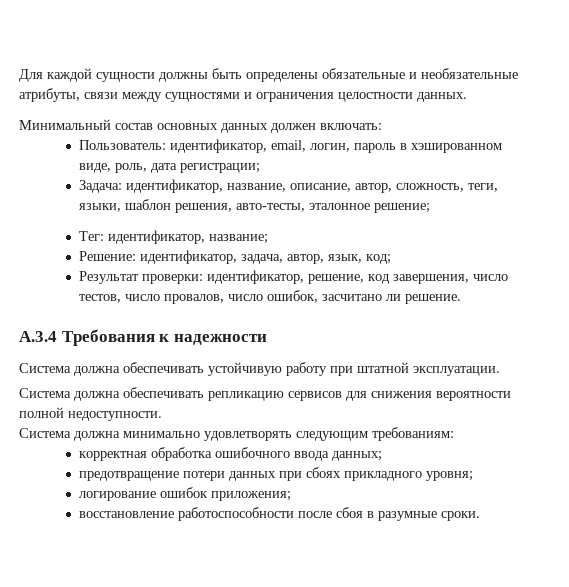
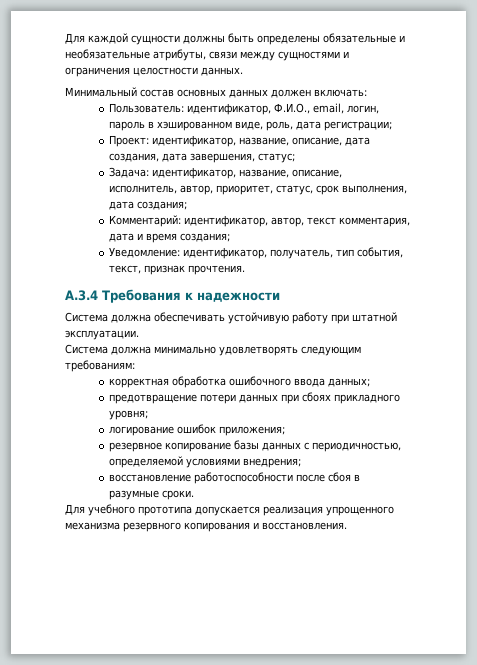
(267, 146) none -> [274,103,311,114] Ф.И.О.,
[78,179,498,193] [78,199,430,213] [78,230,268,244] [78,250,391,264] [78,270,508,284] [78,290,461,304] Задача: идентификатор, название, описание, автор, сложность, теги, языки, шаблон решения, авто-тесты, эталонное решение; // Тег: идентификатор, название; // Решение: идентификатор, задача, автор, язык, код; // Результат проверки: идентификатор, решение, код завершения, число тестов, число провалов, число ошибок, засчитано ли решение. -> [109,135,371,147] [109,153,296,163] [109,167,343,179] [109,185,408,195] [109,201,188,210] [109,215,411,227] [109,233,231,243] [109,247,404,259] [109,265,246,275] Проект: идентификатор, название, описание, дата создания, дата завершения, статус; // Задача: идентификатор, название, описание, исполнитель, автор, приоритет, статус, срок выполнения, дата создания; // Комментарий: идентификатор, автор, текст комментария, дата и время создания; // Уведомление: идентификатор, получатель, тип события, текст, признак прочтения.
[19,387,511,401] [19,407,162,421] // Система должна обеспечивать репликацию сервисов для снижения вероятности полной недоступности. -> (139, 335) none
(291, 496) none -> [109,440,402,452] [109,456,302,468] // резервное копирование базы данных с периодичностью, определяемой условиями внедрения;
(480, 516) none -> [65,504,394,516] [65,522,347,532] // Для учебного прототипа допускается реализация упрощенного механизма резервного копирования и восстановления.

